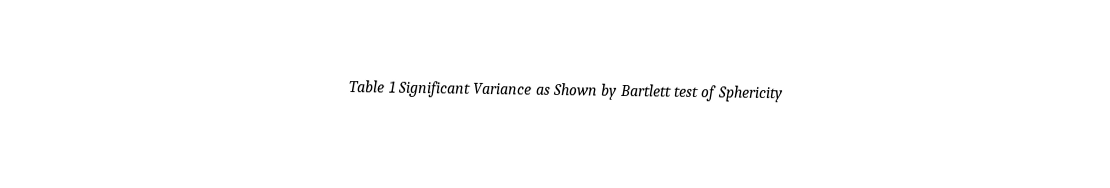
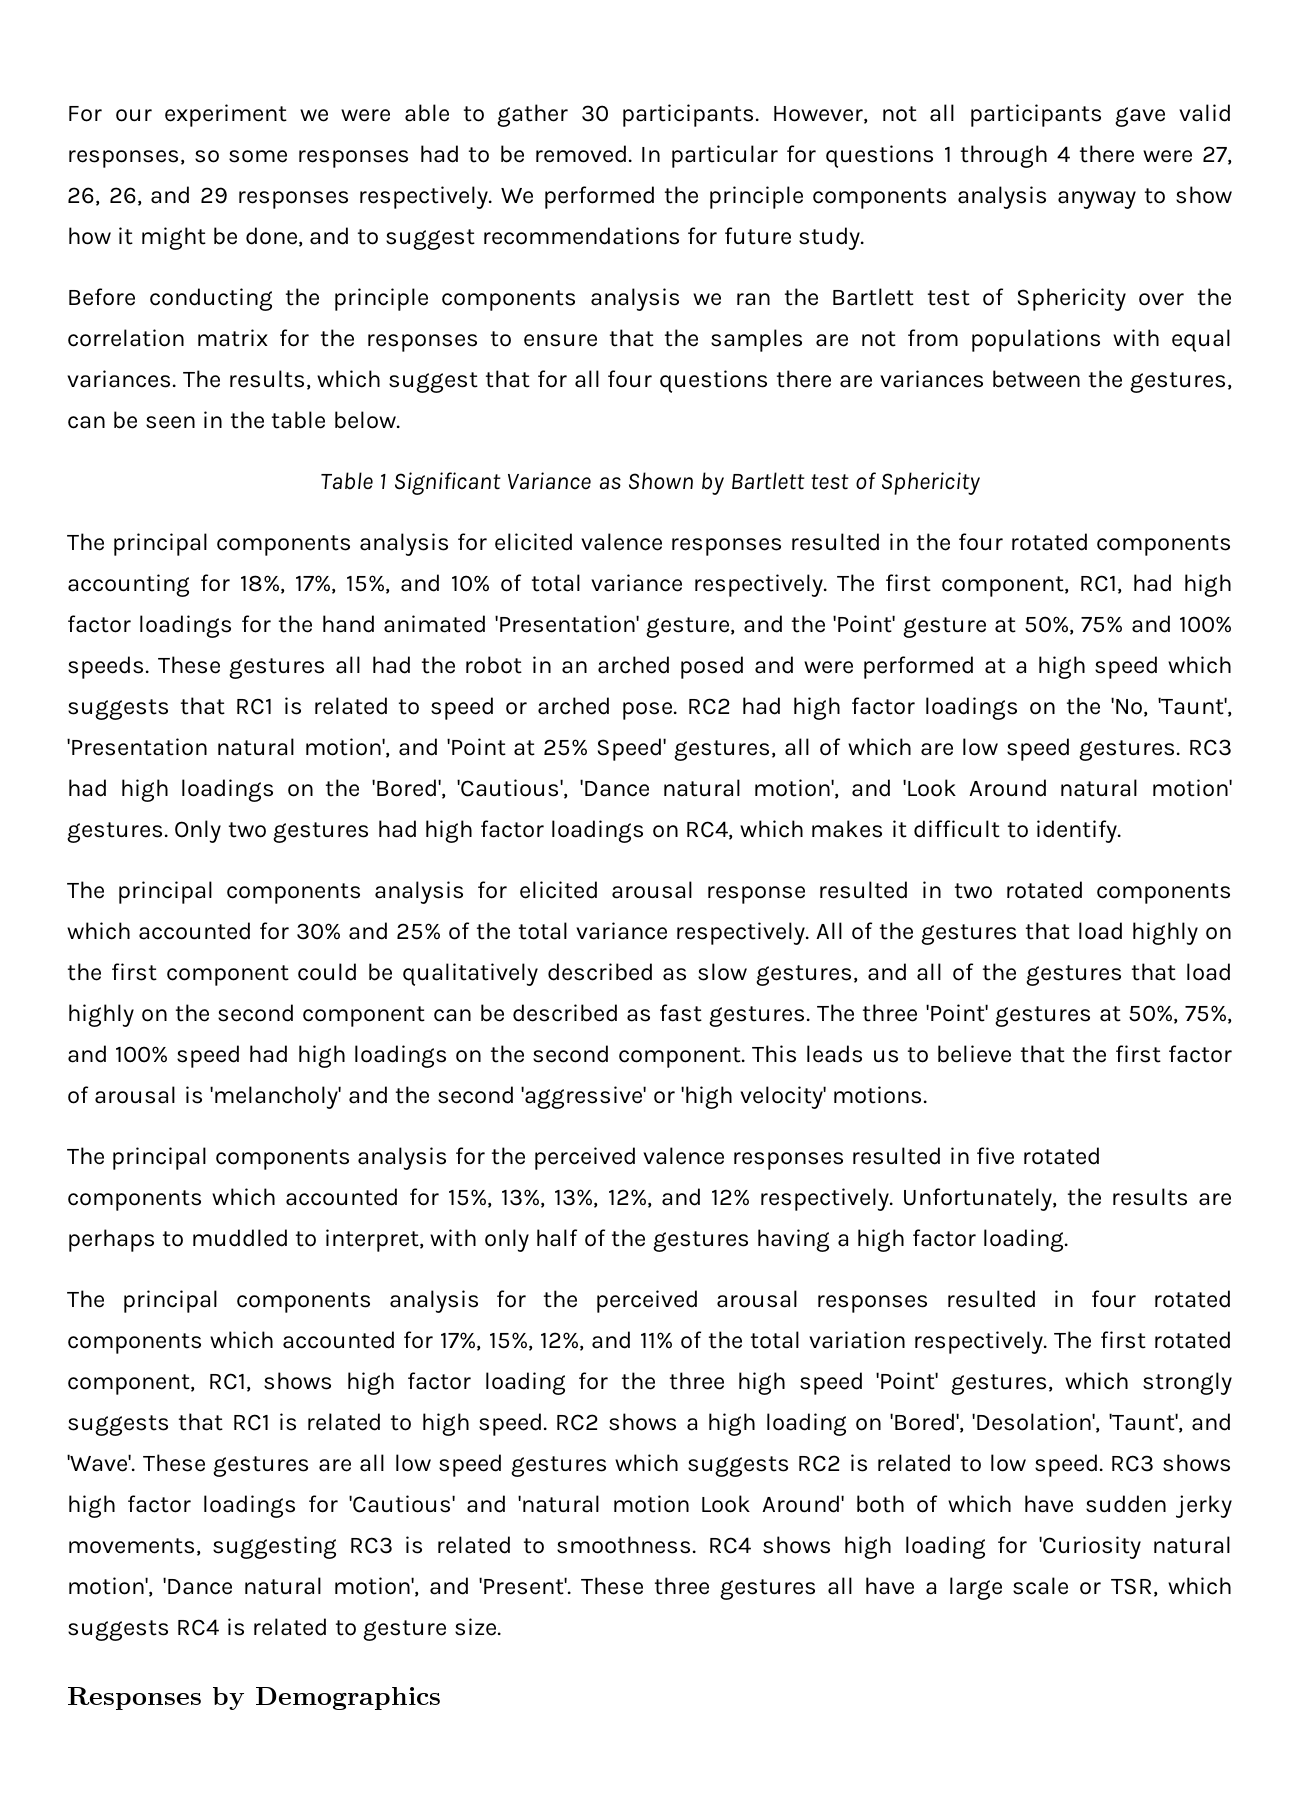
(349, 86) none -> [67,104,1232,127] [67,145,1232,168] [67,186,1232,209] [67,227,865,250] [67,288,1232,311] [67,329,1232,352] [67,370,1232,393] [67,411,400,429] For our experiment we were able to gather 30 participants. However, not all participants gave valid responses, so some responses had to be removed. In particular for questions 1 through 4 there were 27, 26, 26, and 29 responses respectively. We performed the principle components analysis anyway to show how it might be done, and to suggest recommendations for future study. // Before conducting the principle components analysis we ran the Bartlett test of Sphericity over the correlation matrix for the responses to ensure that the samples are not from populations with equal variances. The results, which suggest that for all four questions there are variances between the gestures, can be seen in the table below. //
(783, 94) none -> [67,533,1232,556] [67,574,1232,597] [67,615,1232,638] [67,656,1232,679] [67,697,1232,720] [67,738,1232,761] [67,779,1232,802] [67,820,1122,843] [67,881,1232,904] [67,922,1232,945] [67,963,1232,986] [67,1004,1232,1027] [67,1045,1232,1068] [67,1086,928,1109] [67,1147,1101,1170] [67,1188,1232,1211] [67,1229,1069,1252] [67,1290,1232,1313] [67,1331,1232,1354] [67,1372,1232,1395] [67,1413,1232,1436] [67,1454,1232,1477] [67,1495,1232,1518] [67,1536,1232,1559] [67,1577,1232,1600] [67,1618,501,1641] [67,1687,441,1710] // The principal components analysis for elicited valence responses resulted in the four rotated components accounting for 18%, 17%, 15%, and 10% of total variance respectively. The first component, RC1, had high factor loadings for the hand animated 'Presentation' gesture, and the 'Point' gesture at 50%, 75% and 100% speeds. These gestures all had the robot in an arched posed and were performed at a high speed which suggests that RC1 is related to speed or arched pose. RC2 had high factor loadings on the 'No, 'Taunt', 'Presentation natural motion', and 'Point at 25% Speed' gestures, all of which are low speed gestures. RC3 had high loadings on the 'Bored', 'Cautious', 'Dance natural motion', and 'Look Around natural motion' gestures. Only two gestures had high factor loadings on RC4, which makes it difficult to identify. // The principal components analysis for elicited arousal response resulted in two rotated components which accounted for 30% and 25% of the total variance respectively. All of the gestures that load highly on the first component could be qualitatively described as slow gestures, and all of the gestures that load highly on the second component can be described as fast gestures. The three 'Point' gestures at 50%, 75%, and 100% speed had high loadings on the second component. This leads us to believe that the first factor of arousal is 'melancholy' and the second 'aggressive' or 'high velocity' motions. // The principal components analysis for the perceived valence responses resulted in five rotated components which accounted for 15%, 13%, 13%, 12%, and 12% respectively. Unfortunately, the results are perhaps to muddled to interpret, with only half of the gestures having a high factor loading. // The principal components analysis for the perceived arousal responses resulted in four rotated components which accounted for 17%, 15%, 12%, and 11% of the total variation respectively. The first rotated component, RC1, shows high factor loading for the three high speed 'Point' gestures, which strongly suggests that RC1 is related to high speed. RC2 shows a high loading on 'Bored', 'Desolation', 'Taunt', and 'Wave'. These gestures are all low speed gestures which suggests RC2 is related to low speed. RC3 shows high factor loadings for 'Cautious' and 'natural motion Look Around' both of which have sudden jerky movements, suggesting RC3 is related to smoothness. RC4 shows high loading for 'Curiosity natural motion', 'Dance natural motion', and 'Present'. These three gestures all have a large scale or TSR, which suggests RC4 is related to gesture size. // Responses by Demographics

